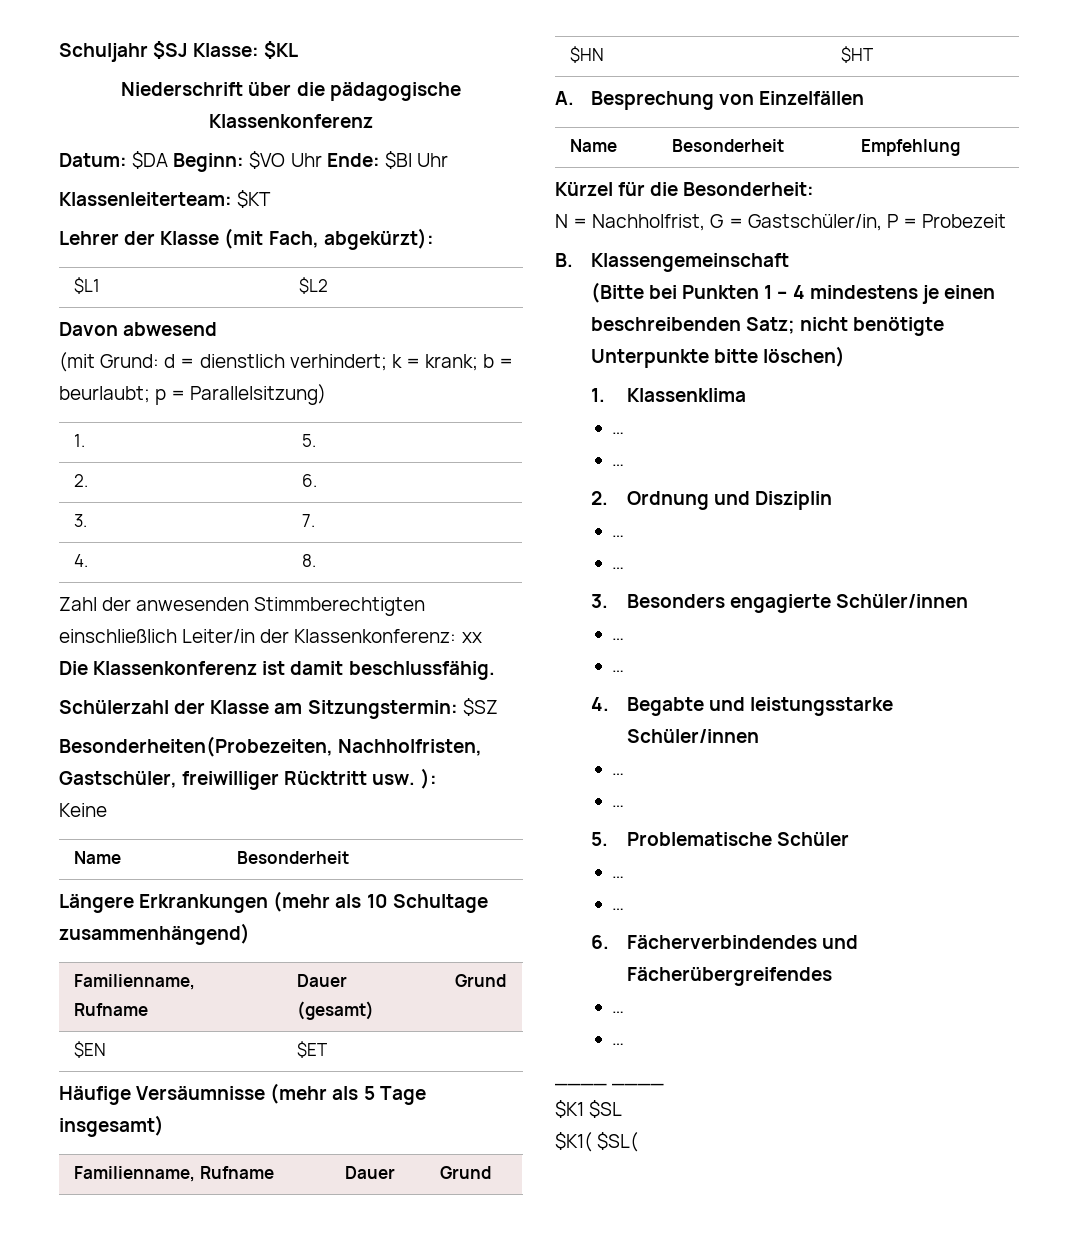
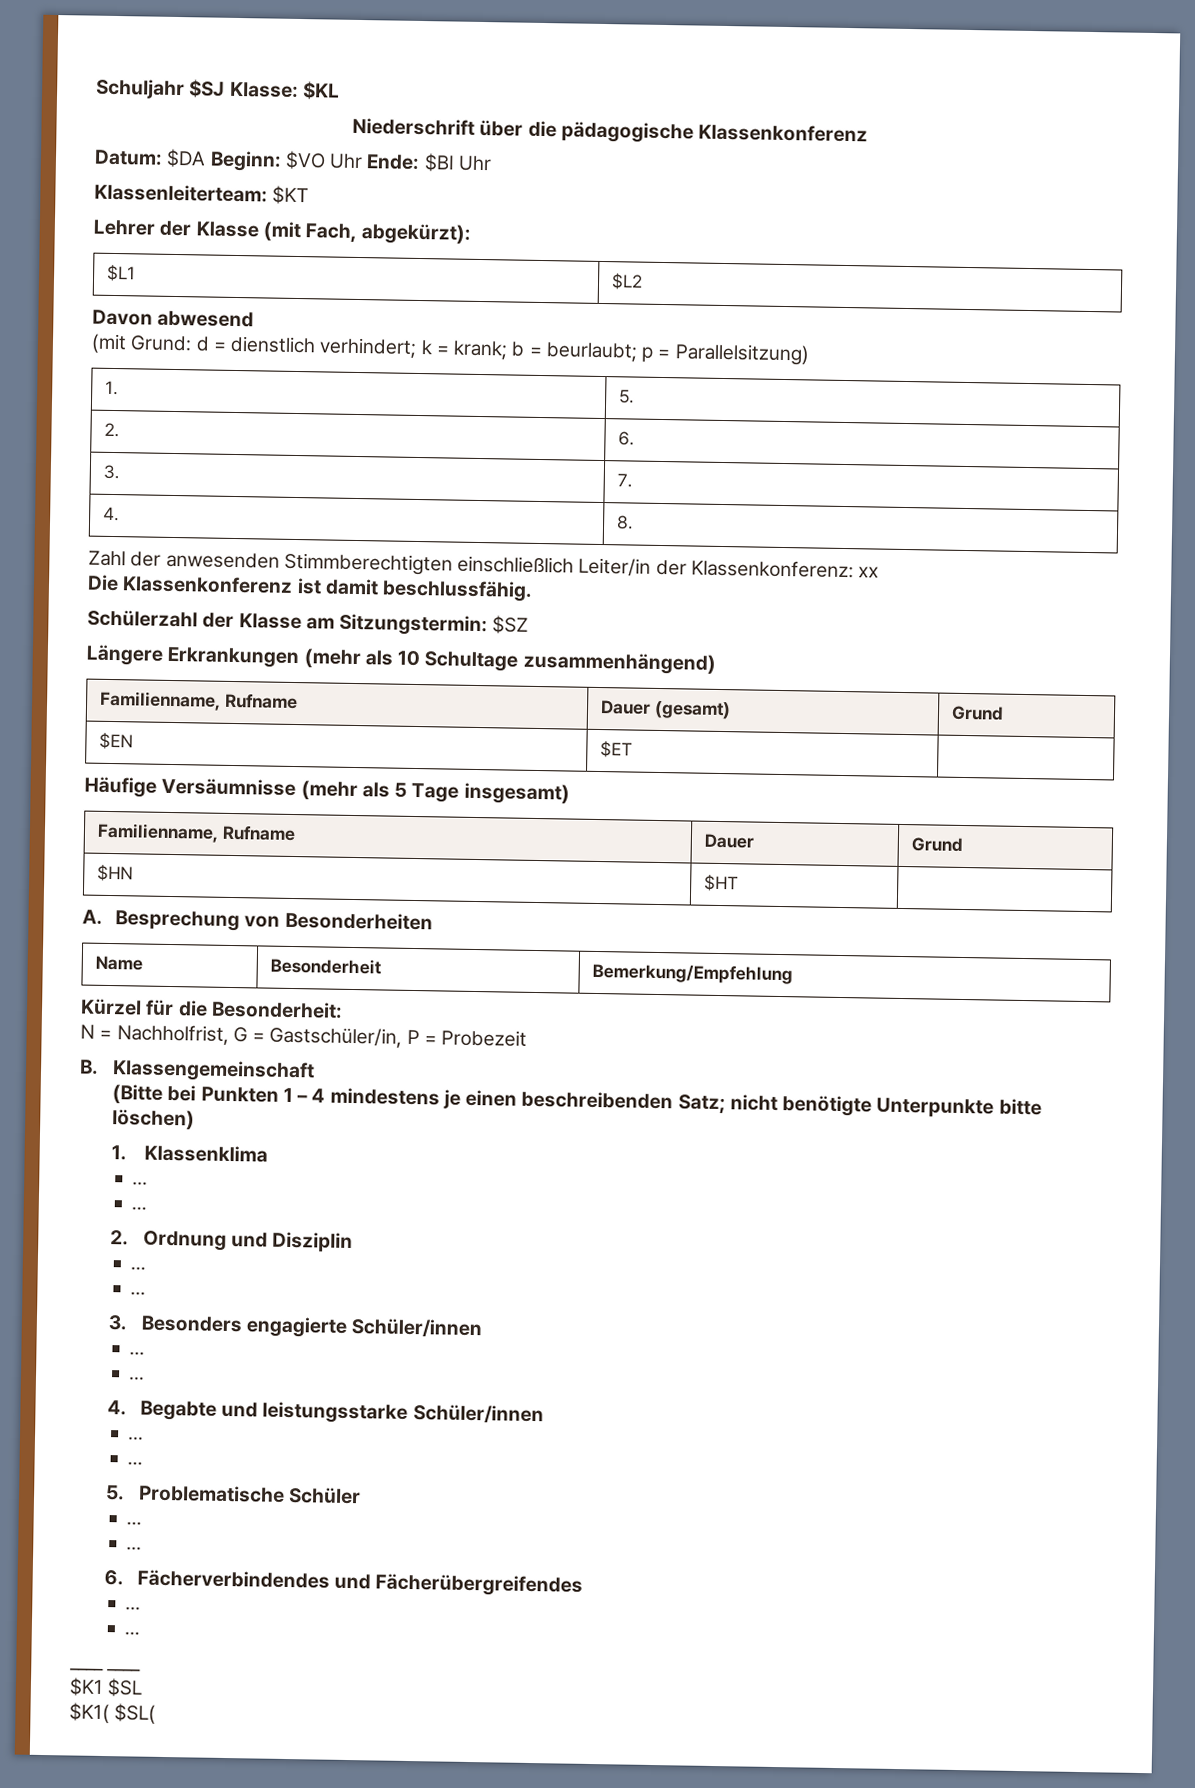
[59,736,483,757] [59,768,437,790] [59,803,107,817] [73,851,121,864] [236,851,349,864] // Besonderheiten(Probezeiten, Nachholfristen, Gastschüler, freiwilliger Rücktritt usw. ): // Keine // Name | Besonderheit -> (530, 624) none
[759,91,865,105] Einzelfällen -> [284,911,433,931] Besonderheiten
[860,139,960,156] Empfehlung -> [591,963,793,985] Bemerkung/Empfehlung

